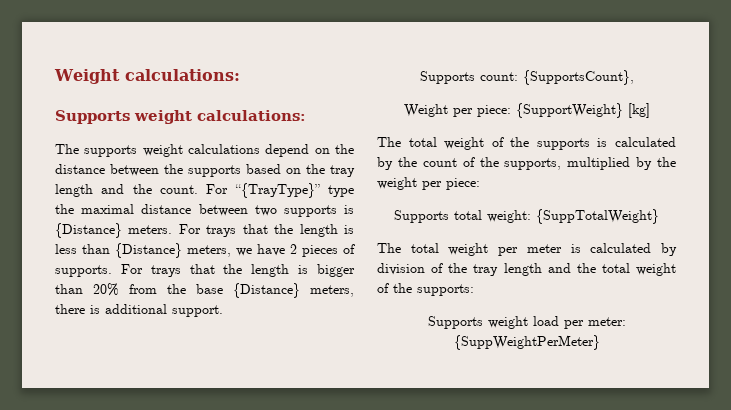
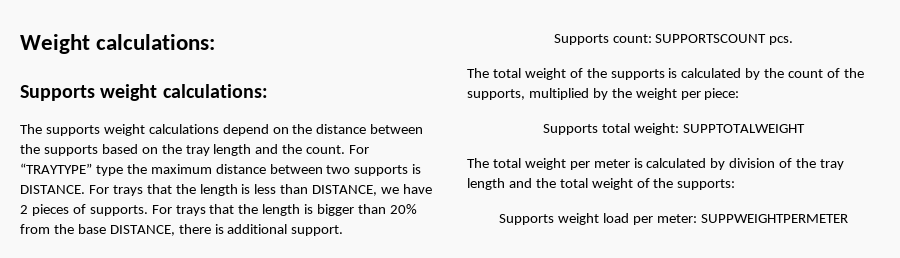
[234,183,320,198] “{TrayType}” -> [20,163,92,174] “TRAYTYPE”
[81,204,135,214] maximal -> [150,164,212,174] maximum
[55,223,173,238] {Distance} meters. -> [20,185,85,194] DISTANCE.
[115,243,231,258] {Distance} meters, -> [312,185,378,196] DISTANCE,
[233,283,354,298] {Distance} meters, -> [109,225,175,236] DISTANCE,
[522,70,634,85] [403,103,650,118] {SupportsCount}, // Weight per piece: {SupportWeight} [kg] -> [655,34,794,45] SUPPORTSCOUNT pcs.
[536,209,659,224] {SuppTotalWeight} -> [682,124,805,133] SUPPTOTALWEIGHT
[453,335,600,350] {SuppWeightPerMeter} -> [700,214,848,223] SUPPWEIGHTPERMETER

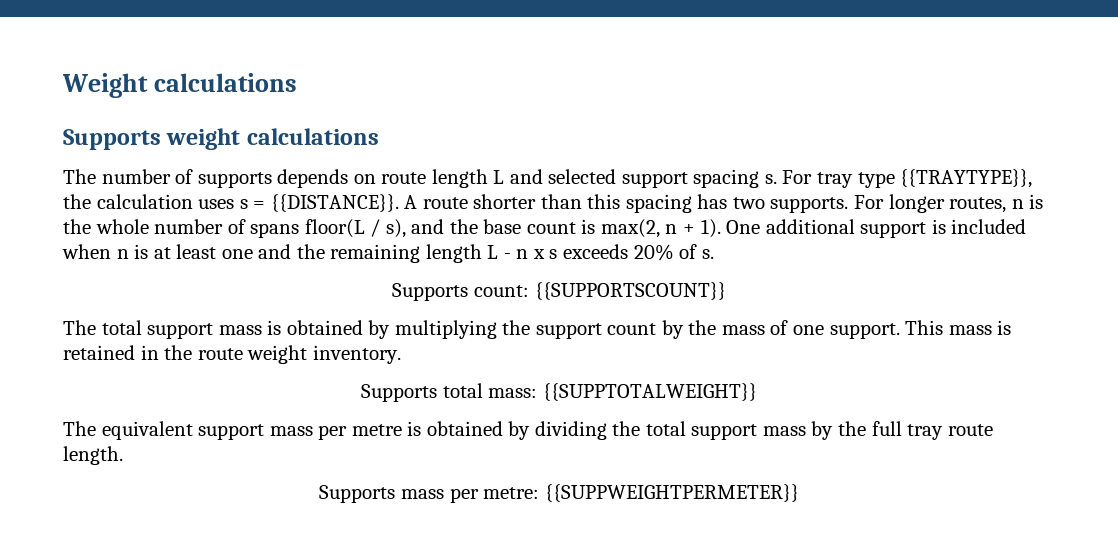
[96,34,216,50] [20,84,268,101] [20,124,424,136] [20,144,370,156] [20,163,422,176] [20,184,433,196] [20,204,417,216] [20,224,344,236] calculations: // Supports weight calculations: // The supports weight calculations depend on the distance between the supports based on the tray length and the count. For “TRAYTYPE” type the maximum distance between two supports is DISTANCE. For trays that the length is less than DISTANCE, we have 2 pieces of supports. For trays that the length is bigger than 20% from the base DISTANCE, there is additional support. -> [154,73,298,92] [63,128,379,150] [63,169,1033,188] [63,194,1044,213] [63,219,1027,238] [62,244,714,263] calculations // Supports weight calculations // The number of supports depends on route length L and selected support spacing s. For tray type {{TRAYTYPE}}, the calculation uses s = {{DISTANCE}}. A route shorter than this spacing has two supports. For longer routes, n is the whole number of spans floor(L / s), and the base count is max(2, n + 1). One additional support is included when n is at least one and the remaining length L - n x s exceeds 20% of s.
[655,34,794,45] [467,68,864,80] [467,88,740,100] SUPPORTSCOUNT pcs. // The total weight of the supports is calculated by the count of the supports, multiplied by the weight per piece: -> [534,282,726,300] [63,320,1012,339] [63,345,401,364] {{SUPPORTSCOUNT}} // The total support mass is obtained by multiplying the support count by the mass of one support. This mass is retained in the route weight inventory.
[633,123,805,135] [467,158,845,170] [467,178,736,190] [499,213,848,225] weight: SUPPTOTALWEIGHT // The total weight per meter is calculated by division of the tray length and the total weight of the supports: // Supports weight load per meter: SUPPWEIGHTPERMETER -> [488,383,757,401] [63,421,993,440] [63,446,123,465] [319,484,799,503] mass: {{SUPPTOTALWEIGHT}} // The equivalent support mass per metre is obtained by dividing the total support mass by the full tray route length. // Supports mass per metre: {{SUPPWEIGHTPERMETER}}

